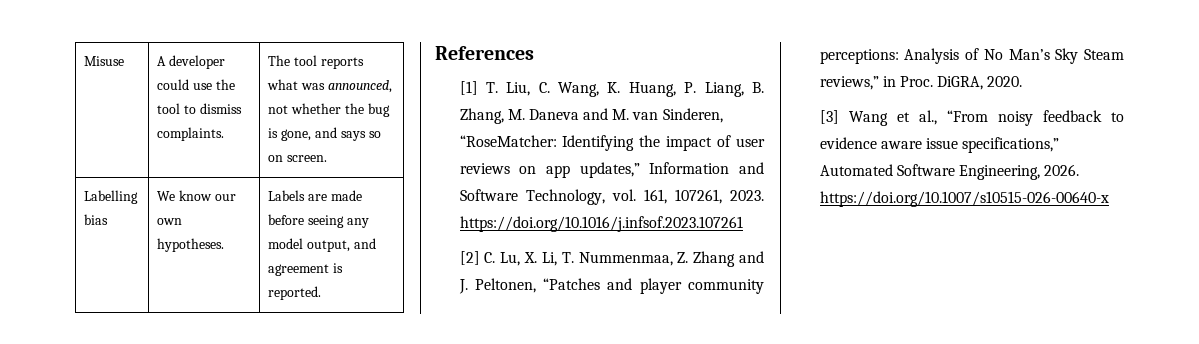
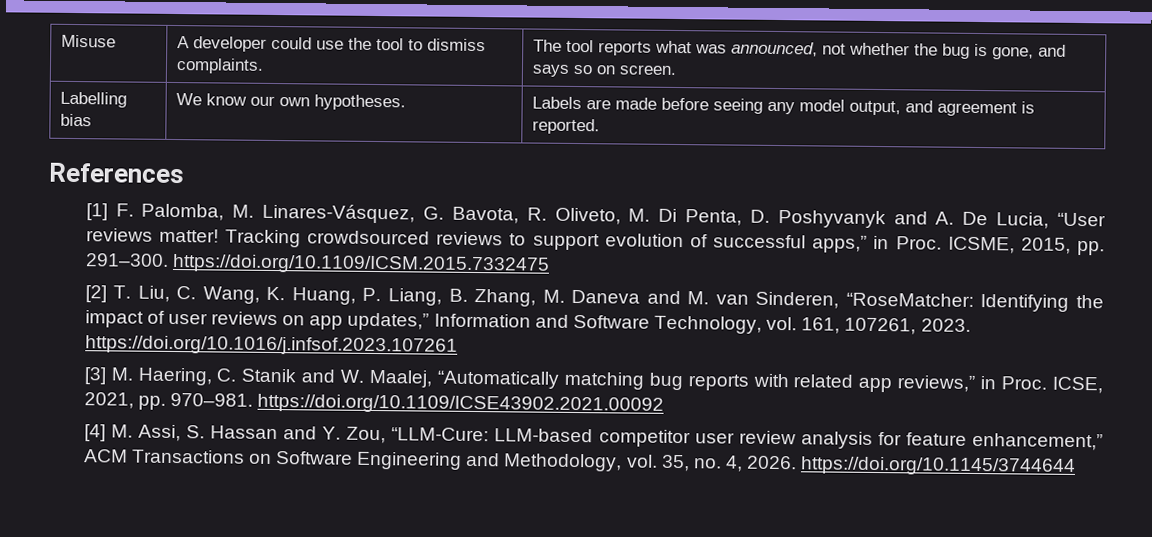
(478, 88) none -> [115,203,1106,229] [85,228,1105,256] [84,253,550,275] [84,285,107,303] F. Palomba, M. Linares-Vásquez, G. Bavota, R. Oliveto, M. Di Penta, D. Poshyvanyk and A. De Lucia, “User reviews matter! Tracking crowdsourced reviews to support evolution of successful apps,” in Proc. ICSME, 2015, pp. 291–300. https://doi.org/10.1109/ICSM.2015.7332475 // [2]
[459,251,764,267] [458,278,764,294] [819,48,1124,64] [819,76,1023,90] [819,110,1124,126] [819,137,1060,153] [819,164,1080,180] [819,191,1109,207] [2] C. Lu, X. Li, T. Nummenmaa, Z. Zhang and J. Peltonen, “Patches and player community perceptions: Analysis of No Man’s Sky Steam reviews,” in Proc. DiGRA, 2020. // [3] Wang et al., “From noisy feedback to evidence aware issue specifications,” Automated Software Engineering, 2026. https://doi.org/10.1007/s10515-026-00640-x -> [83,367,1103,394] [83,392,665,415] [83,424,1103,451] [83,449,1077,476] [3] M. Haering, C. Stanik and W. Maalej, “Automatically matching bug reports with related app reviews,” in Proc. ICSE, 2021, pp. 970–981. https://doi.org/10.1109/ICSE43902.2021.00092 // [4] M. Assi, S. Hassan and Y. Zou, “LLM-Cure: LLM-based competitor user review analysis for feature enhancement,” ACM Transactions on Software Engineering and Methodology, vol. 35, no. 4, 2026. https://doi.org/10.1145/3744644

